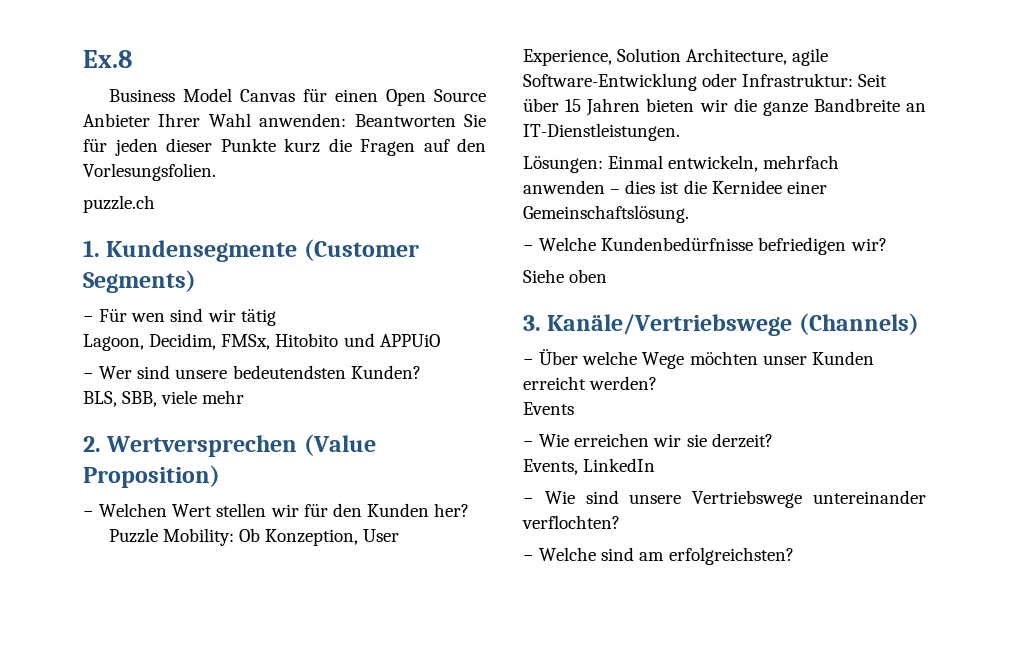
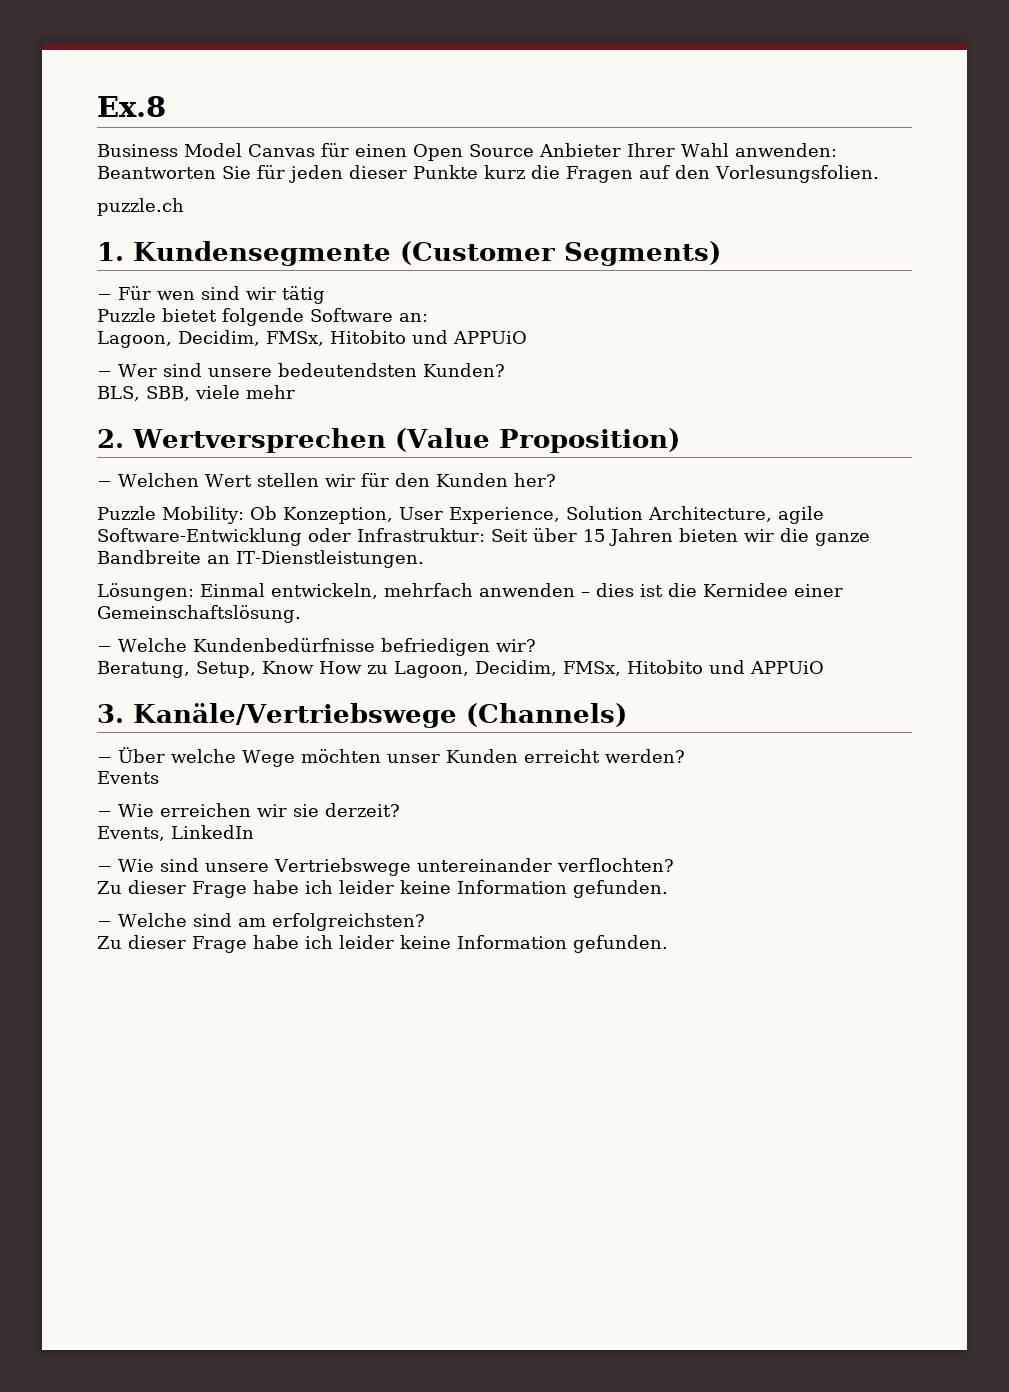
(276, 317) none -> [97,308,428,326] // Puzzle bietet folgende Software an:
[523,269,608,283] Siehe oben -> [97,660,824,678] Beratung, Setup, Know How zu Lagoon, Decidim, FMSx, Hitobito und APPUiO
(620, 522) none -> [97,880,668,898] // Zu dieser Frage habe ich leider keine Information gefunden.
(794, 556) none -> [97,935,668,953] // Zu dieser Frage habe ich leider keine Information gefunden.

